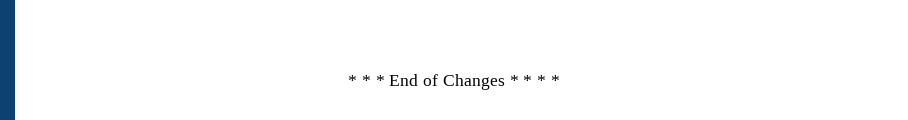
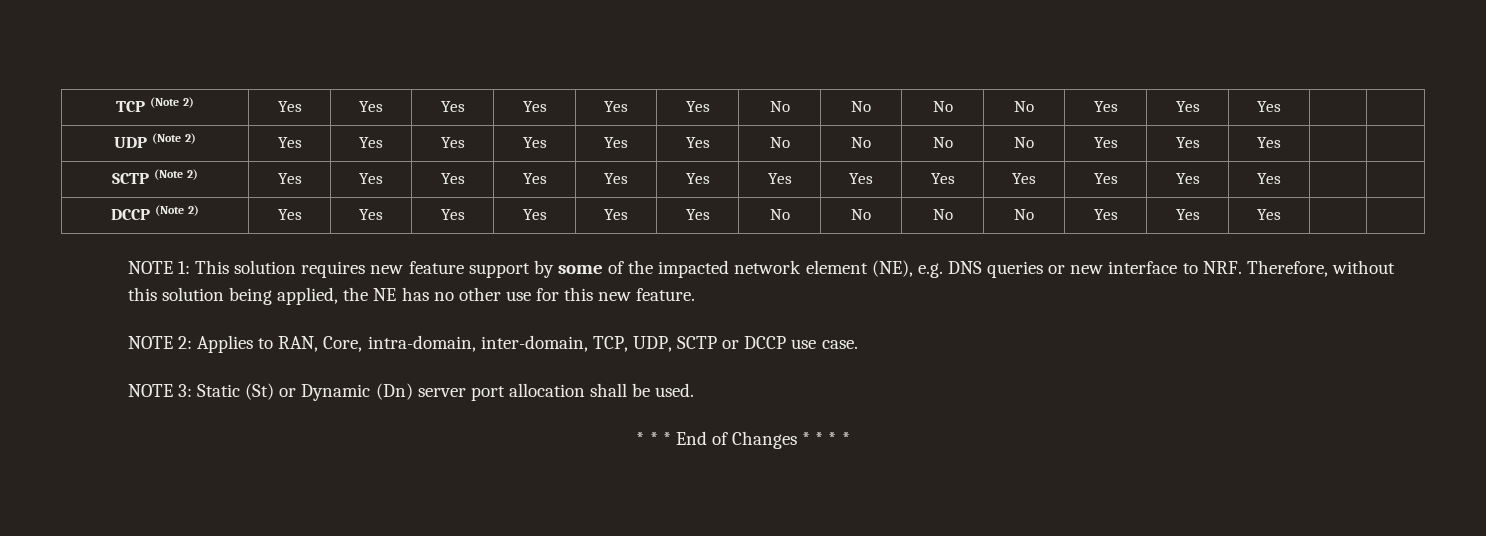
(348, 80) none -> [115,97,195,112] [277,101,302,112] [359,101,383,112] [440,101,465,112] [522,101,547,112] [604,101,628,112] [685,101,710,112] [769,101,790,112] [851,101,871,112] [932,101,953,112] [1014,101,1034,112] [1093,101,1118,112] [1175,101,1200,112] [1257,101,1281,112] [113,133,197,148] [277,137,302,148] [359,137,383,148] [440,137,465,148] [522,137,547,148] [604,137,628,148] [685,137,710,148] [769,137,790,148] [851,137,871,148] [932,137,953,148] [1014,137,1034,148] [1093,137,1118,148] [1175,137,1200,148] [1257,137,1281,148] [111,169,199,184] [277,173,302,184] [359,173,383,184] [440,173,465,184] [522,173,547,184] [604,173,628,184] [685,173,710,184] [767,173,792,184] [849,173,873,184] [930,173,955,184] [1012,173,1036,184] [1093,173,1118,184] [1175,173,1200,184] [1257,173,1281,184] [110,205,200,220] [277,209,302,220] [359,209,383,220] [440,209,465,220] [522,209,547,220] [604,209,628,220] [685,209,710,220] [769,209,790,220] [851,209,871,220] [932,209,953,220] [1014,209,1034,220] [1093,209,1118,220] [1175,209,1200,220] [1257,209,1281,220] [127,260,1395,278] [127,287,696,305] [127,335,858,353] [127,383,695,401] TCP (Note 2) | Yes | Yes | Yes | Yes | Yes | Yes | No | No | No | No | Yes | Yes | Yes | | // UDP (Note 2) | Yes | Yes | Yes | Yes | Yes | Yes | No | No | No | No | Yes | Yes | Yes | | // SCTP (Note 2) | Yes | Yes | Yes | Yes | Yes | Yes | Yes | Yes | Yes | Yes | Yes | Yes | Yes | | // DCCP (Note 2) | Yes | Yes | Yes | Yes | Yes | Yes | No | No | No | No | Yes | Yes | Yes | | // NOTE 1: This solution requires new feature support by some of the impacted network element (NE), e.g. DNS queries or new interface to NRF. Therefore, without this solution being applied, the NE has no other use for this new feature. // NOTE 2: Applies to RAN, Core, intra-domain, inter-domain, TCP, UDP, SCTP or DCCP use case. // NOTE 3: Static (St) or Dynamic (Dn) server port allocation shall be used. //

